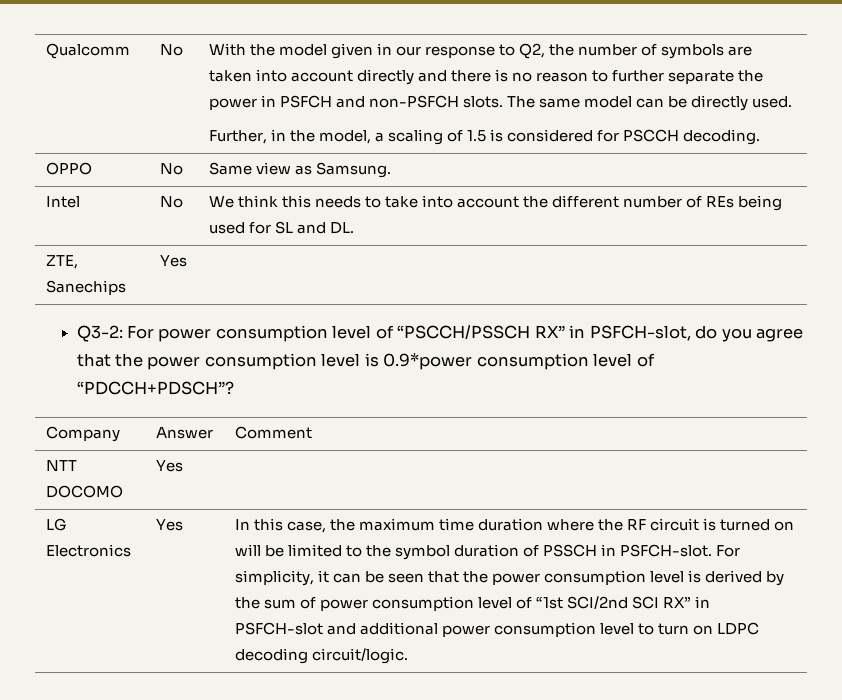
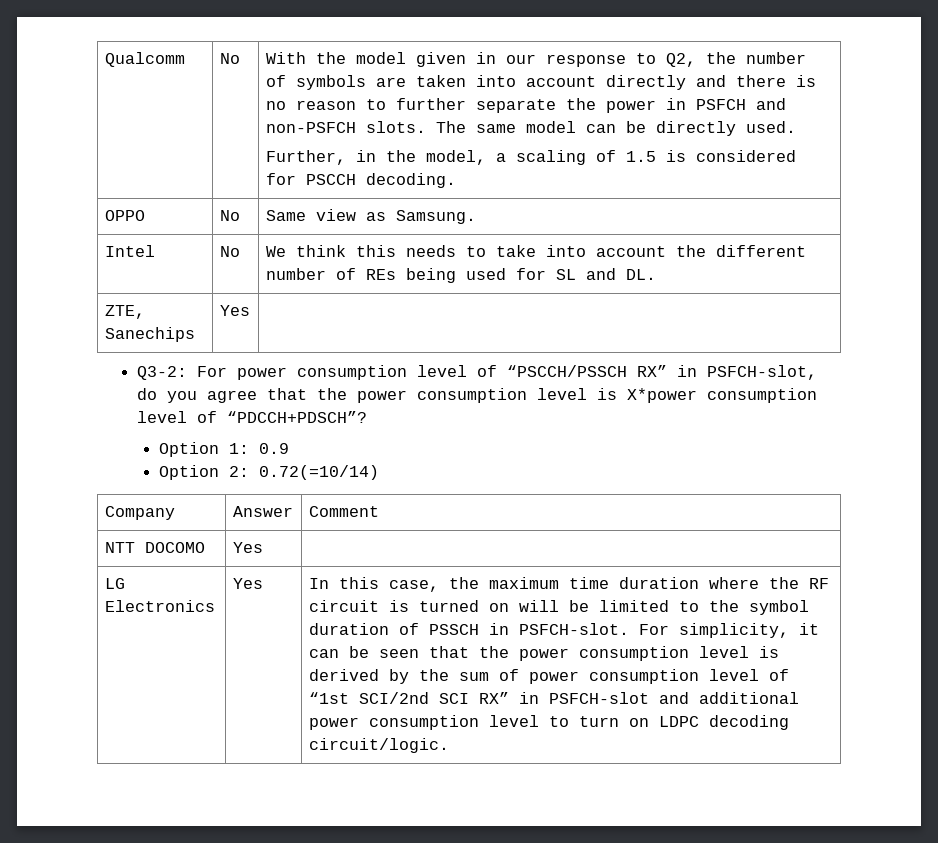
[383,353,473,370] 0.9*power -> [627,388,698,403] X*power
(234, 388) none -> [159,442,290,457] [159,465,380,480] // Option 1: 0.9 // Option 2: 0.72(=10/14)

